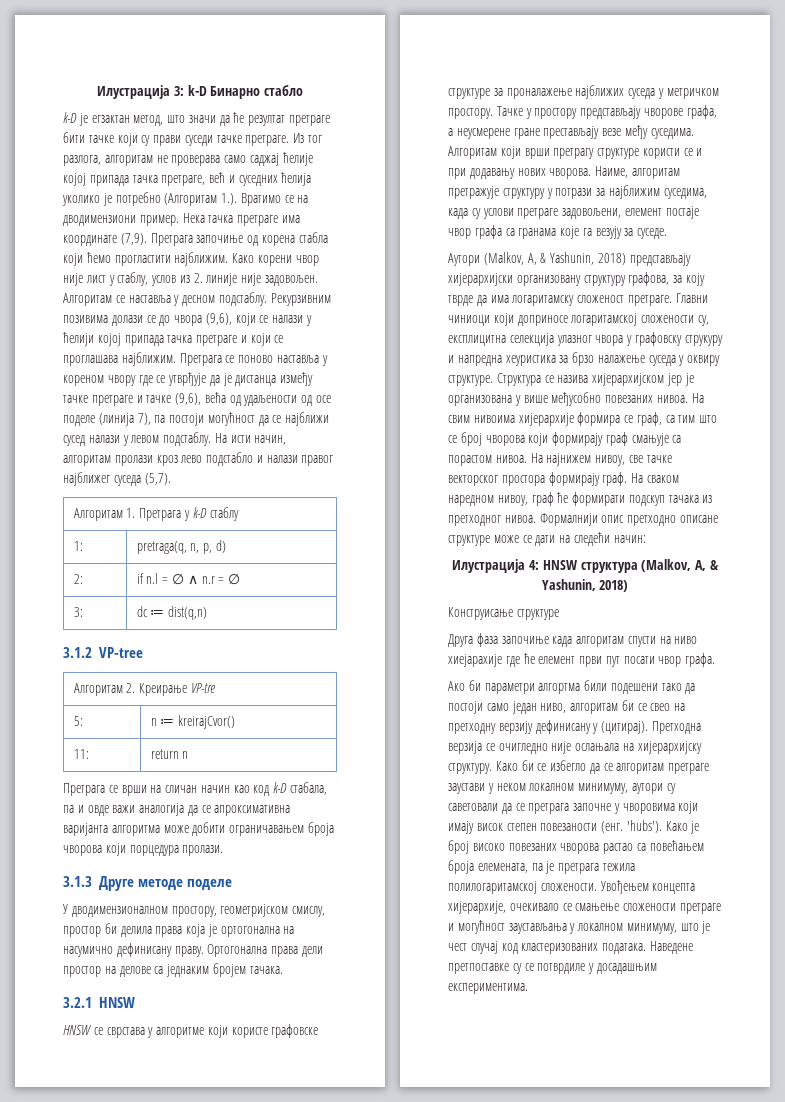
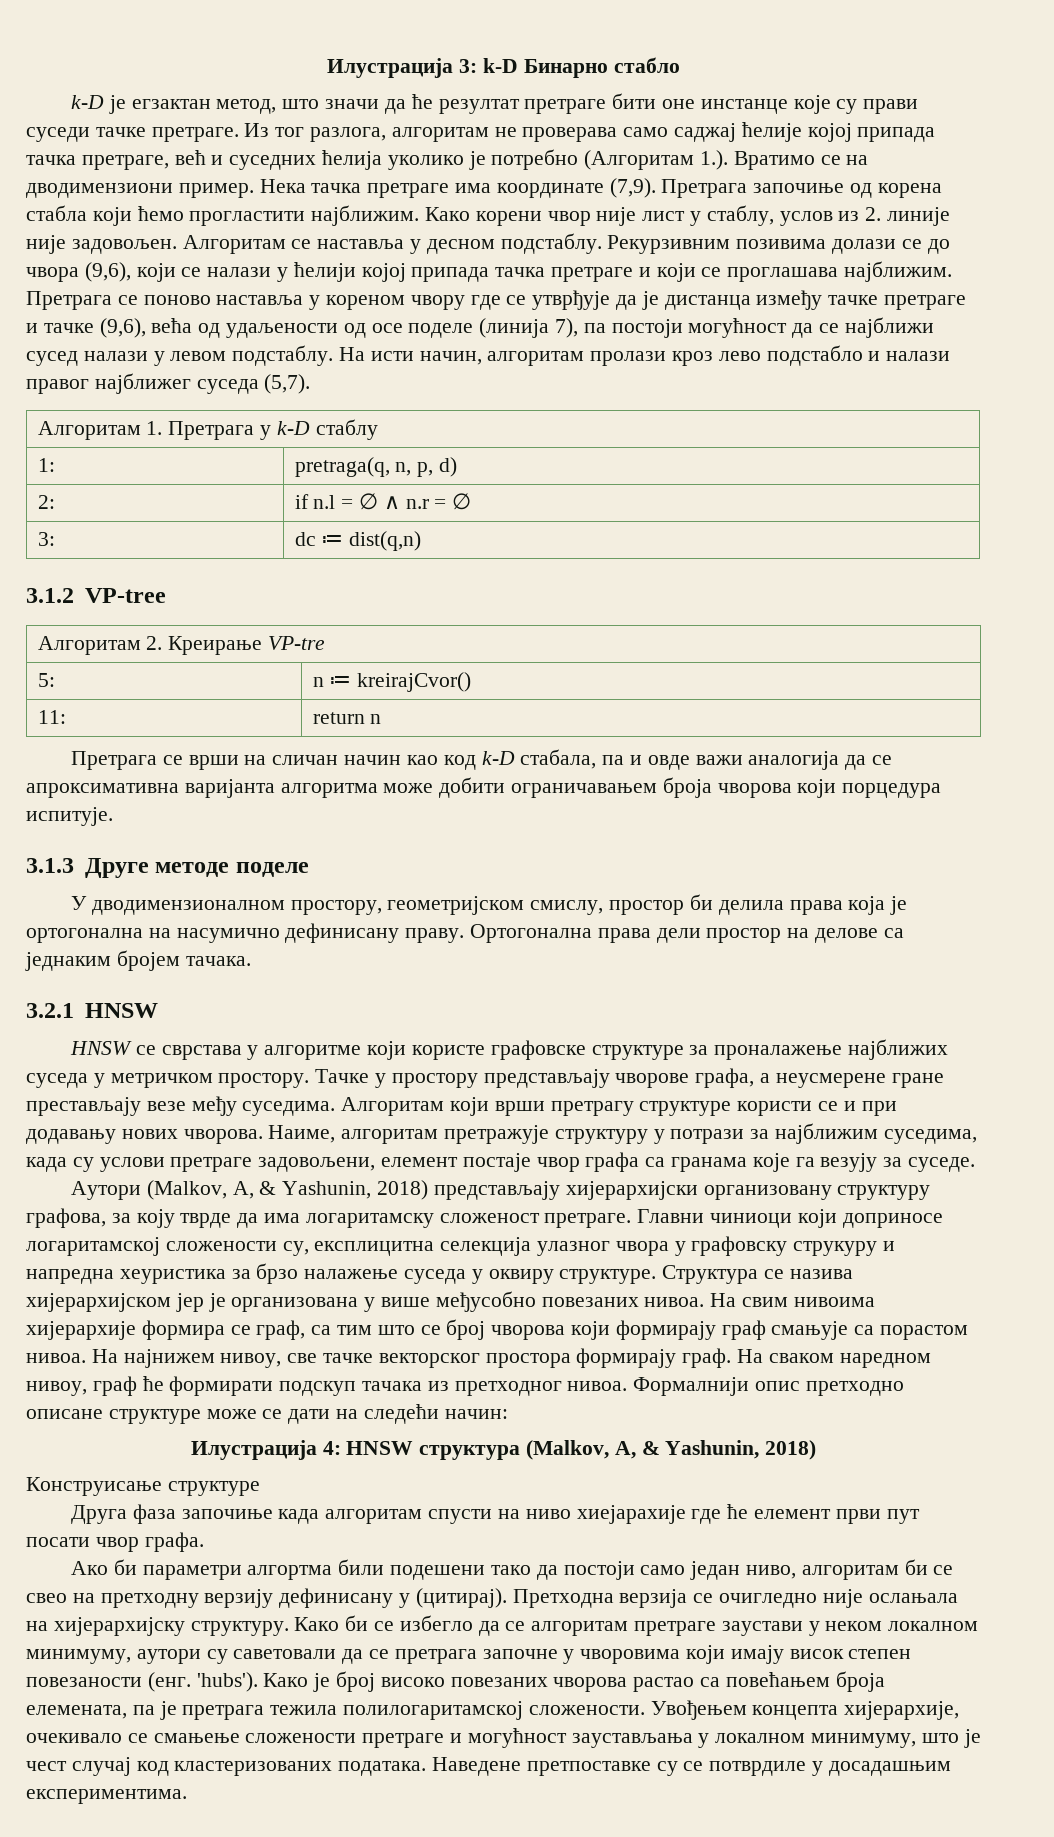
[88,133,138,146] тачке који -> [661,95,831,114] оне инстанце које
[182,845,224,856] пролази. -> [26,807,113,826] испитује.

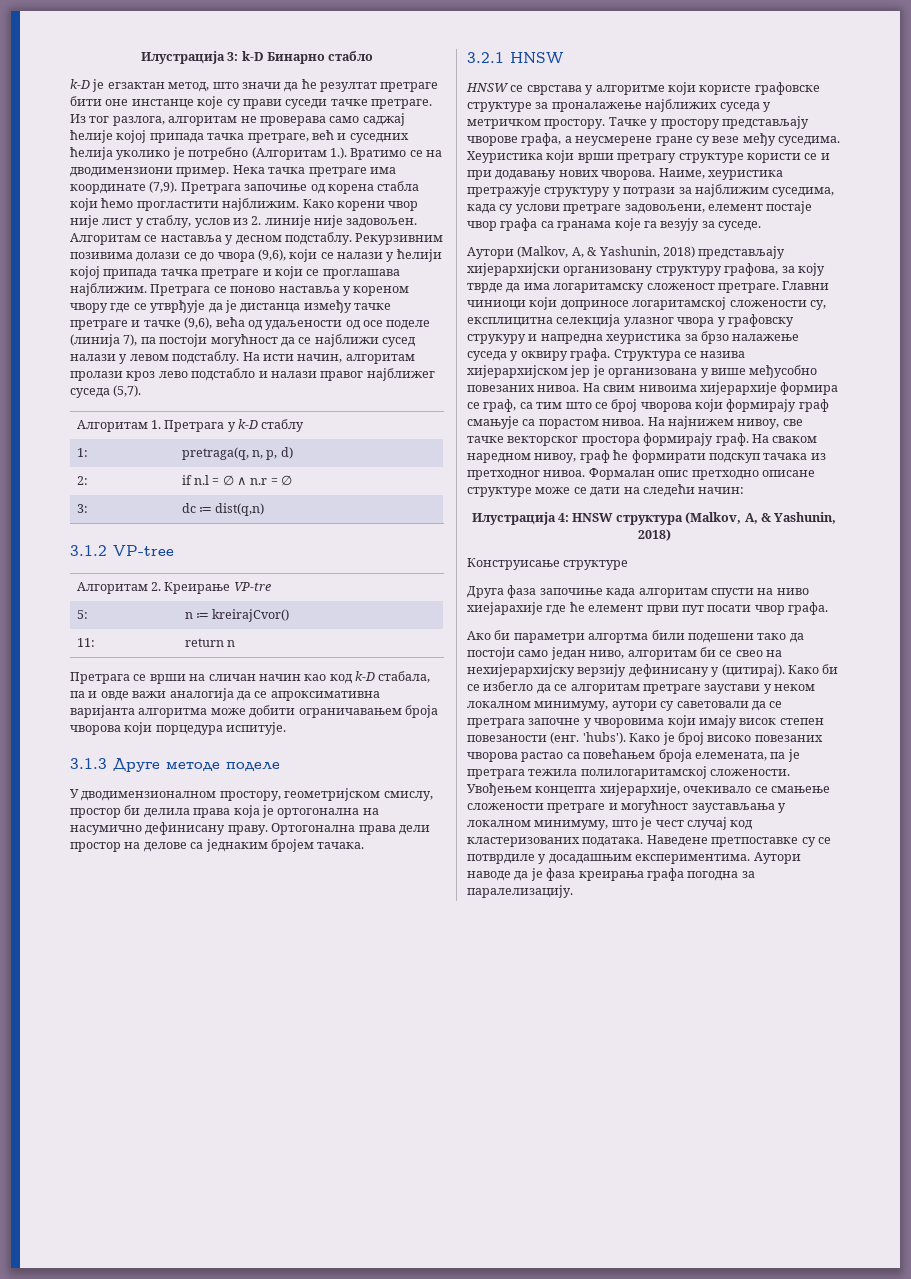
[26,1097,141,1116] престављају -> [695,136,710,146] су
[341,1097,445,1116] Алгоритам -> [467,151,543,163] Хеуристика
[341,1129,439,1144] алгоритам -> [707,170,783,180] хеуристика
[559,1269,657,1284] структуре. -> [570,348,611,361] графа.
[633,1377,750,1396] Формалнији -> [588,468,655,480] Формалан
[100,1593,199,1608] претходну -> [467,664,575,677] нехијерархијску
[512,1589,958,1608] [26,1617,289,1636] Претходна верзија се очигледно није ослањала на хијерархијску структуру. -> (785, 670) none
(187, 1796) none -> [753,852,801,864] [467,868,755,881] [467,885,573,898] Аутори наводе да је фаза креирања графа погодна за паралелизацију.

